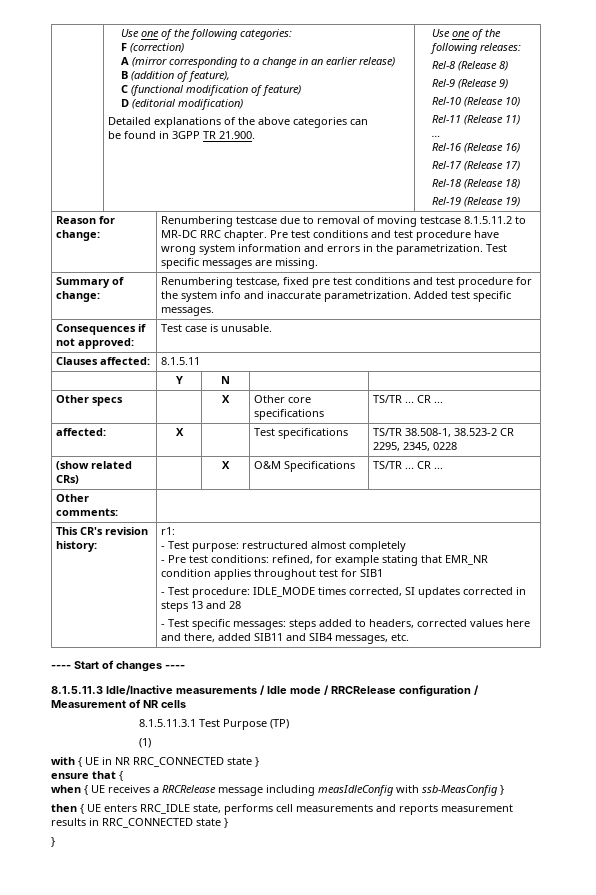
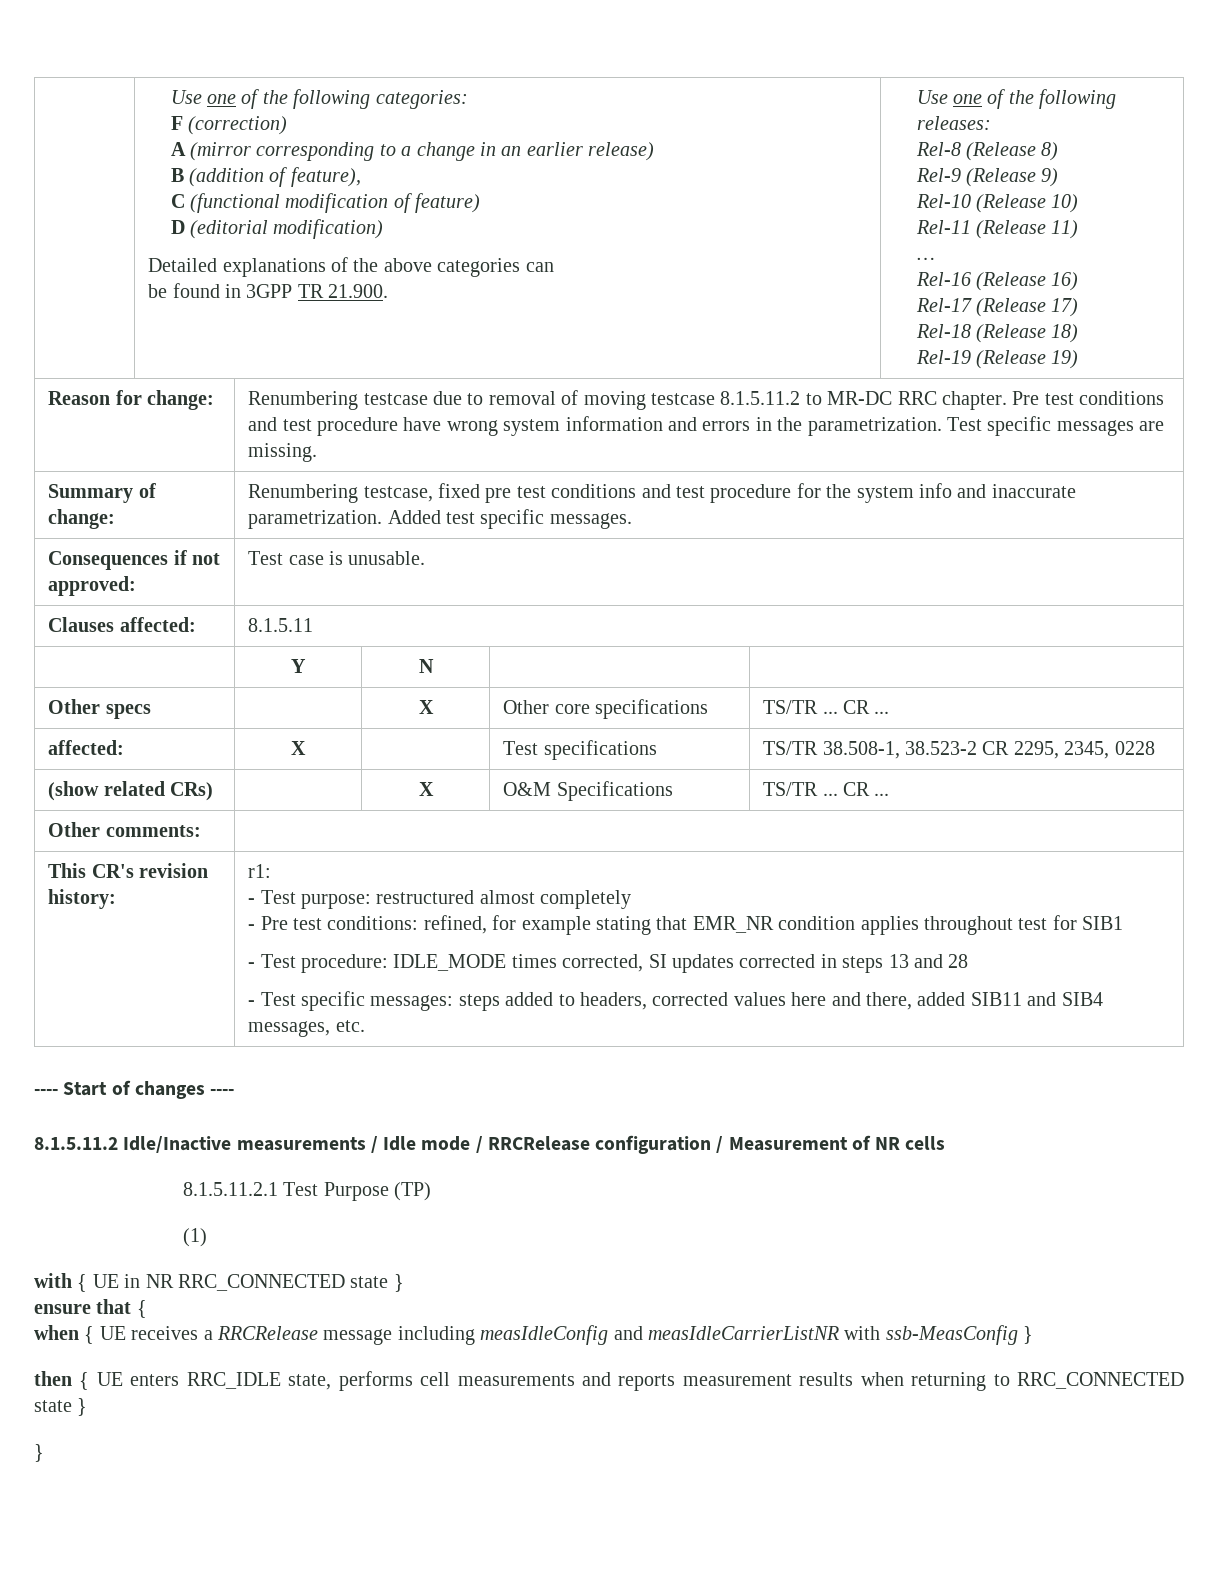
[51,686,103,694] 8.1.5.11.3 -> [34,1137,118,1150] 8.1.5.11.2
[138,719,196,727] 8.1.5.11.3.1 -> [182,1182,278,1196] 8.1.5.11.2.1
(394, 790) none -> [613,1326,839,1340] and measIdleCarrierListNR
[89,818,99,826] in -> [860,1372,1010,1391] when returning to

